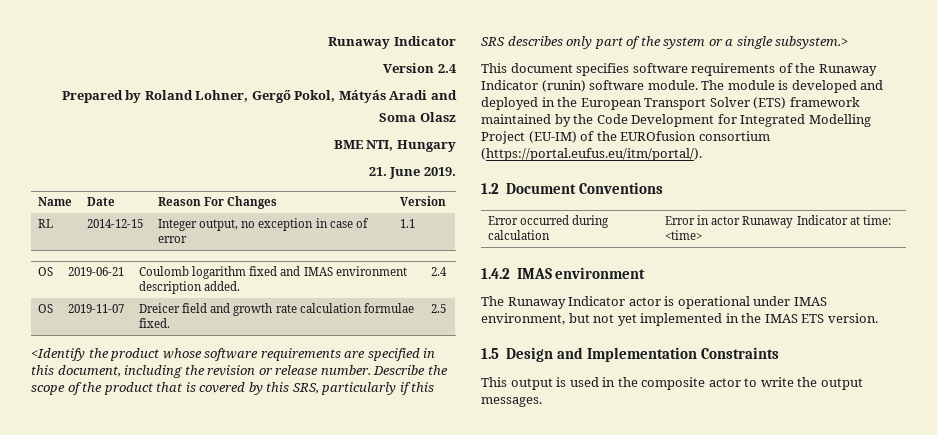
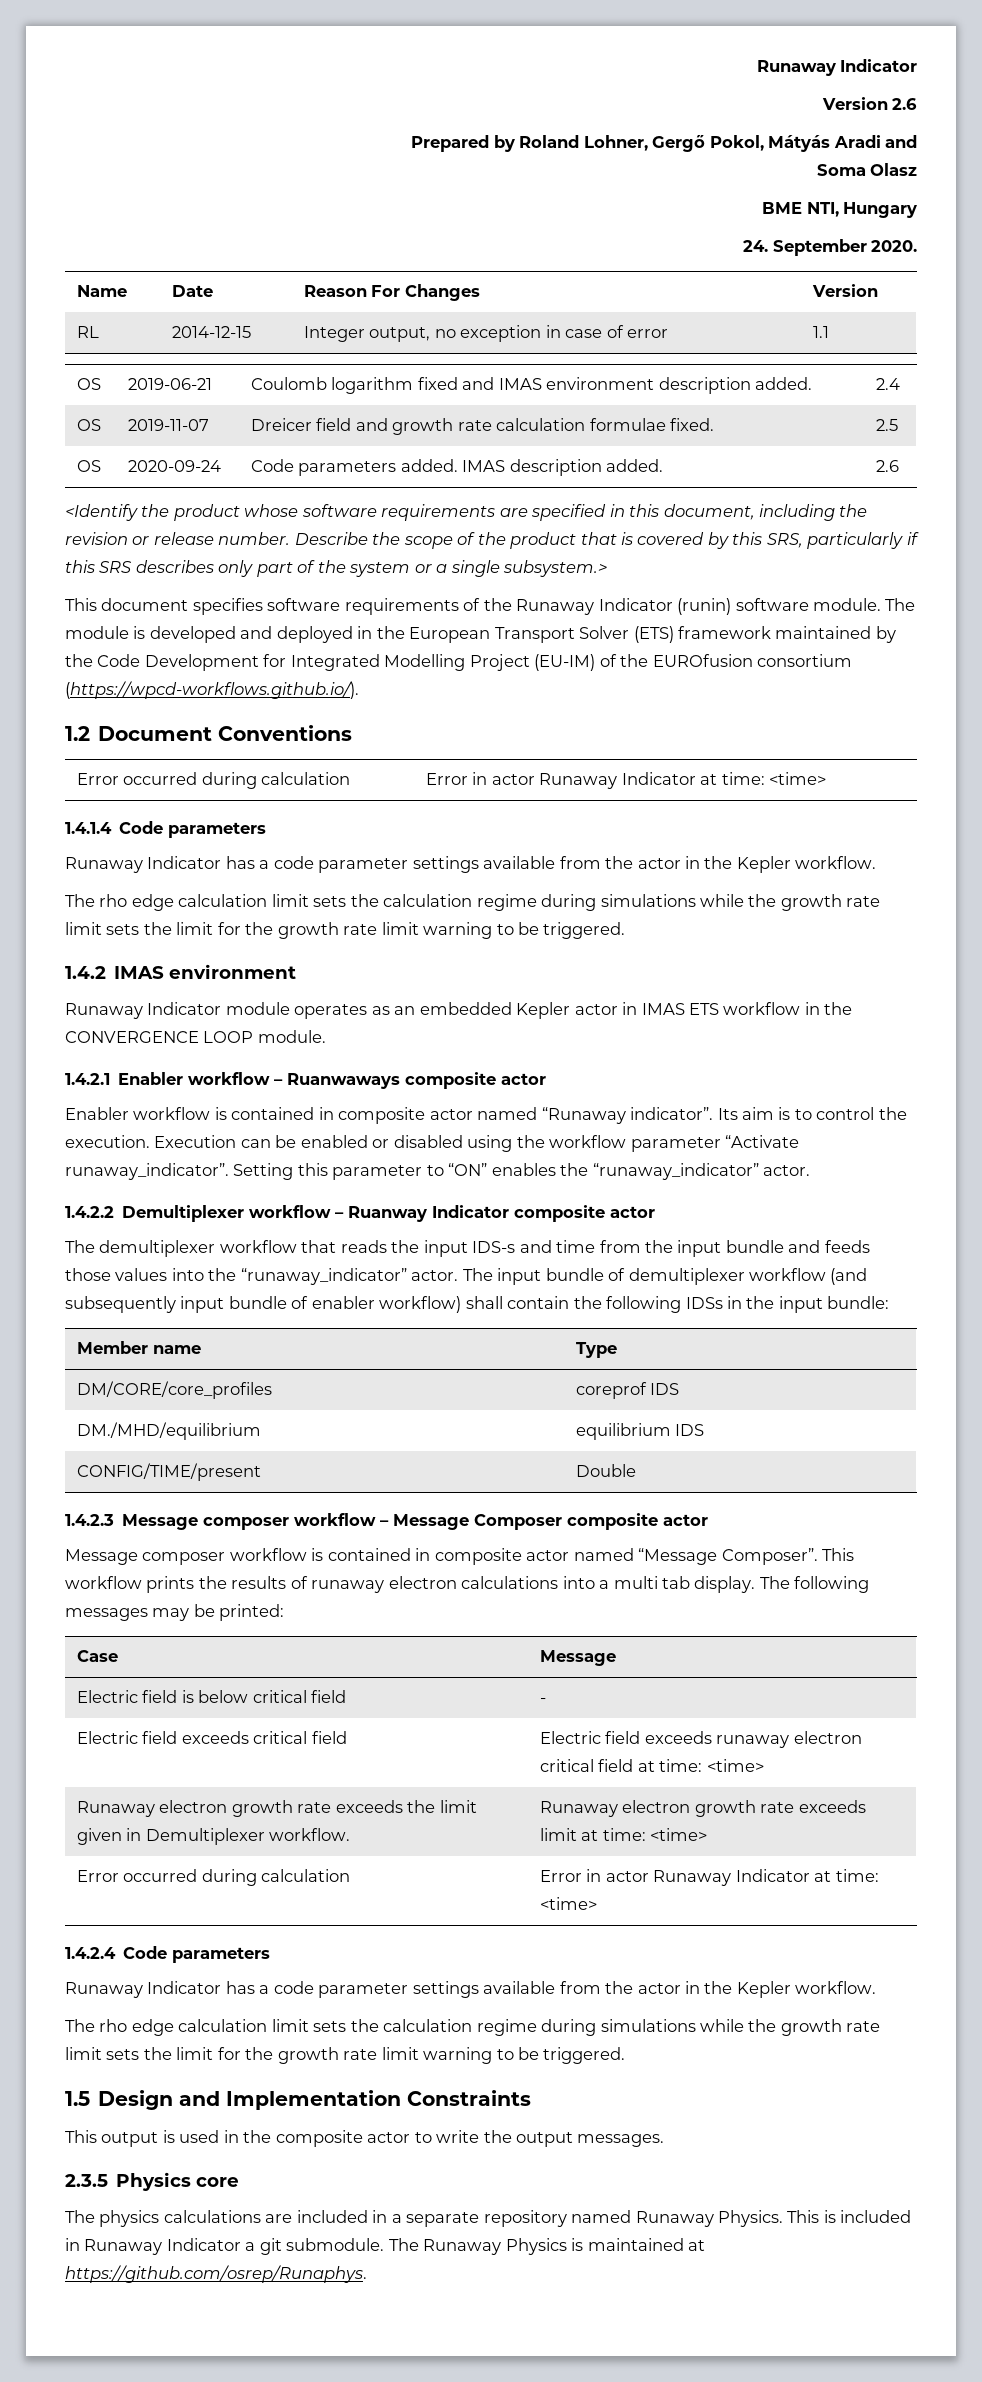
[438,64,457,73] 2.4 -> [892,98,917,110] 2.6
[368,167,456,179] 21. June 2019. -> [743,239,918,256] 24. September 2020.
(447, 308) none -> [76,460,101,472] [127,460,221,472] [250,459,664,476] [875,460,899,472] // OS | 2020-09-24 | Code parameters added. IMAS description added. | 2.6
[481,148,702,161] (https://portal.eufus.eu/itm/portal/). -> [65,681,359,699] (https://wpcd-workflows.github.io/).
(703, 235) none -> [65,821,267,838] [65,856,877,873] [65,894,881,911] [65,922,626,939] // 1.4.1.4 Code parameters // Runaway Indicator has a code parameter settings available from the actor in the Kepler workflow. // The rho edge calculation limit sets the calculation regime during simulations while the growth rate limit sets the limit for the growth rate limit warning to be triggered.
[481,296,827,309] [481,313,878,326] The Runaway Indicator actor is operational under IMAS environment, but not yet implemented in the IMAS ETS version. -> [65,1002,853,1019] [65,1030,326,1043] [65,1072,547,1089] [65,1107,907,1124] [65,1135,800,1152] [65,1163,811,1180] [65,1205,656,1222] [65,1240,870,1257] [65,1268,868,1285] [65,1296,890,1313] [76,1341,201,1354] [575,1342,617,1358] [76,1381,272,1399] [575,1382,680,1399] [76,1422,261,1440] [575,1423,705,1440] [76,1463,261,1481] [575,1464,636,1477] [65,1513,709,1530] [65,1548,855,1565] [65,1576,870,1593] [65,1604,285,1621] [76,1650,118,1662] [539,1650,616,1666] [76,1690,347,1703] [539,1698,546,1703] [76,1731,347,1744] [539,1731,862,1748] [539,1759,764,1772] [76,1800,477,1817] [76,1828,351,1845] [539,1800,866,1817] [539,1828,708,1841] [76,1869,351,1886] [539,1869,879,1886] [539,1897,597,1910] [65,1946,271,1963] [65,1981,877,1998] [65,2019,881,2036] [65,2047,626,2064] Runaway Indicator module operates as an embedded Kepler actor in IMAS ETS workflow in the CONVERGENCE LOOP module. // 1.4.2.1 Enabler workflow – Ruanwaways composite actor // Enabler workflow is contained in composite actor named “Runaway indicator”. Its aim is to control the execution. Execution can be enabled or disabled using the workflow parameter “Activate runaway_indicator”. Setting this parameter to “ON” enables the “runaway_indicator” actor. // 1.4.2.2 Demultiplexer workflow – Ruanway Indicator composite actor // The demultiplexer workflow that reads the input IDS-s and time from the input bundle and feeds those values into the “runaway_indicator” actor. The input bundle of demultiplexer workflow (and subsequently input bundle of enabler workflow) shall contain the following IDSs in the input bundle: // Member name | Type // DM/CORE/core_profiles | coreprof IDS // DM./MHD/equilibrium | equilibrium IDS // CONFIG/TIME/present | Double // 1.4.2.3 Message composer workflow – Message Composer composite actor // Message composer workflow is contained in composite actor named “Message Composer”. This workflow prints the results of runaway electron calculations into a multi tab display. The following messages may be printed: // Case | Message // Electric field is below critical field | - // Electric field exceeds critical field | Electric field exceeds runaway electron critical field at time: <time> // Runaway electron growth rate exceeds the limit given in Demultiplexer workflow. | Runaway electron growth rate exceeds limit at time: <time> // Error occurred during calculation | Error in actor Runaway Indicator at time: <time> // 1.4.2.4 Code parameters // Runaway Indicator has a code parameter settings available from the actor in the Kepler workflow. // The rho edge calculation limit sets the calculation regime during simulations while the growth rate limit sets the limit for the growth rate limit warning to be triggered.
(542, 402) none -> [65,2172,240,2191] [65,2210,912,2227] [65,2238,706,2255] [65,2265,367,2283] // 2.3.5 Physics core // The physics calculations are included in a separate repository named Runaway Physics. This is included in Runaway Indicator a git submodule. The Runaway Physics is maintained at https://github.com/osrep/Runaphys.

